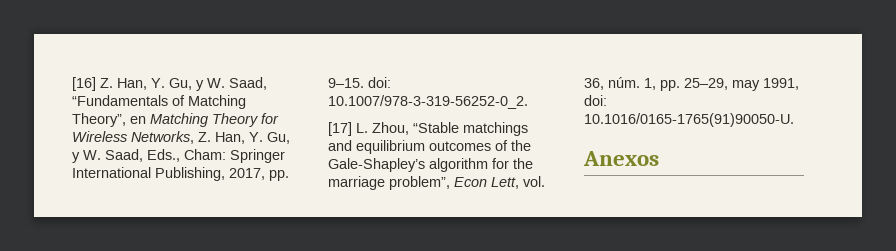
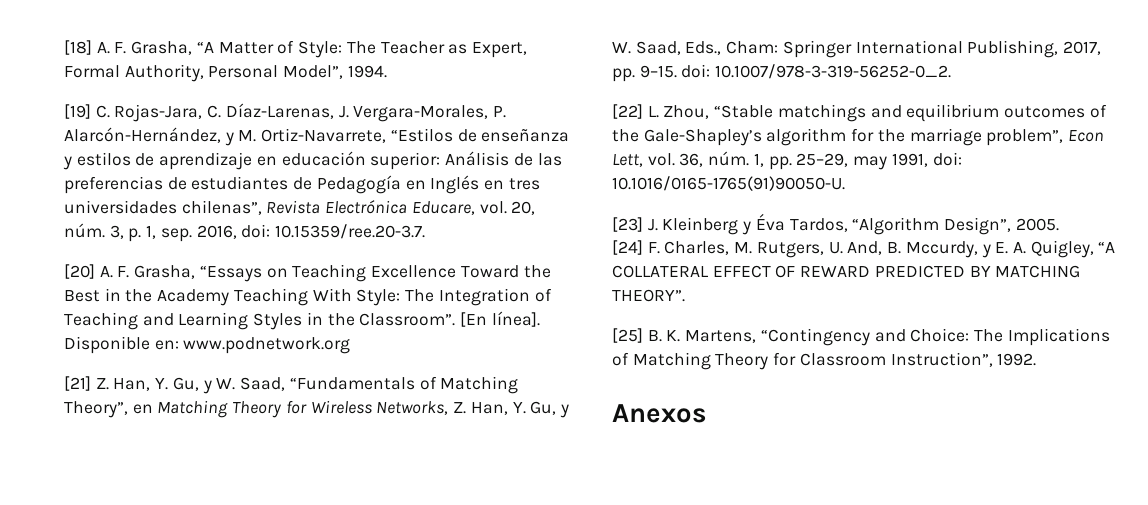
[72,77,96,91] [16] -> [64,40,527,58] [64,64,387,82] [64,103,507,122] [64,127,570,146] [63,151,562,170] [64,175,540,194] [64,200,536,215] [64,223,426,242] [64,264,551,282] [64,288,552,306] [64,311,540,330] [64,336,351,354] [64,376,91,391] [18] A. F. Grasha, “A Matter of Style: The Teacher as Expert, Formal Authority, Personal Model”, 1994. // [19] C. Rojas-Jara, C. Díaz-Larenas, J. Vergara-Morales, P. Alarcón-Hernández, y M. Ortiz-Navarrete, “Estilos de enseñanza y estilos de aprendizaje en educación superior: Análisis de las preferencias de estudiantes de Pedagogía en Inglés en tres universidades chilenas”, Revista Electrónica Educare, vol. 20, núm. 3, p. 1, sep. 2016, doi: 10.15359/ree.20-3.7. // [20] A. F. Grasha, “Essays on Teaching Excellence Toward the Best in the Academy Teaching With Style: The Integration of Teaching and Learning Styles in the Classroom”. [En línea]. Disponible en: www.podnetwork.org // [21]
[328,122,352,136] [17] -> [612,104,643,119] [22]
(794, 120) none -> [612,213,1059,235] [612,240,1116,258] [612,265,1081,278] [612,289,685,302] [612,328,1110,346] [612,352,1037,370] // [23] J. Kleinberg y Éva Tardos, “Algorithm Design”, 2005. // [24] F. Charles, M. Rutgers, U. And, B. Mccurdy, y E. A. Quigley, “A COLLATERAL EFFECT OF REWARD PREDICTED BY MATCHING THEORY”. // [25] B. K. Martens, “Contingency and Choice: The Implications of Matching Theory for Classroom Instruction”, 1992.

